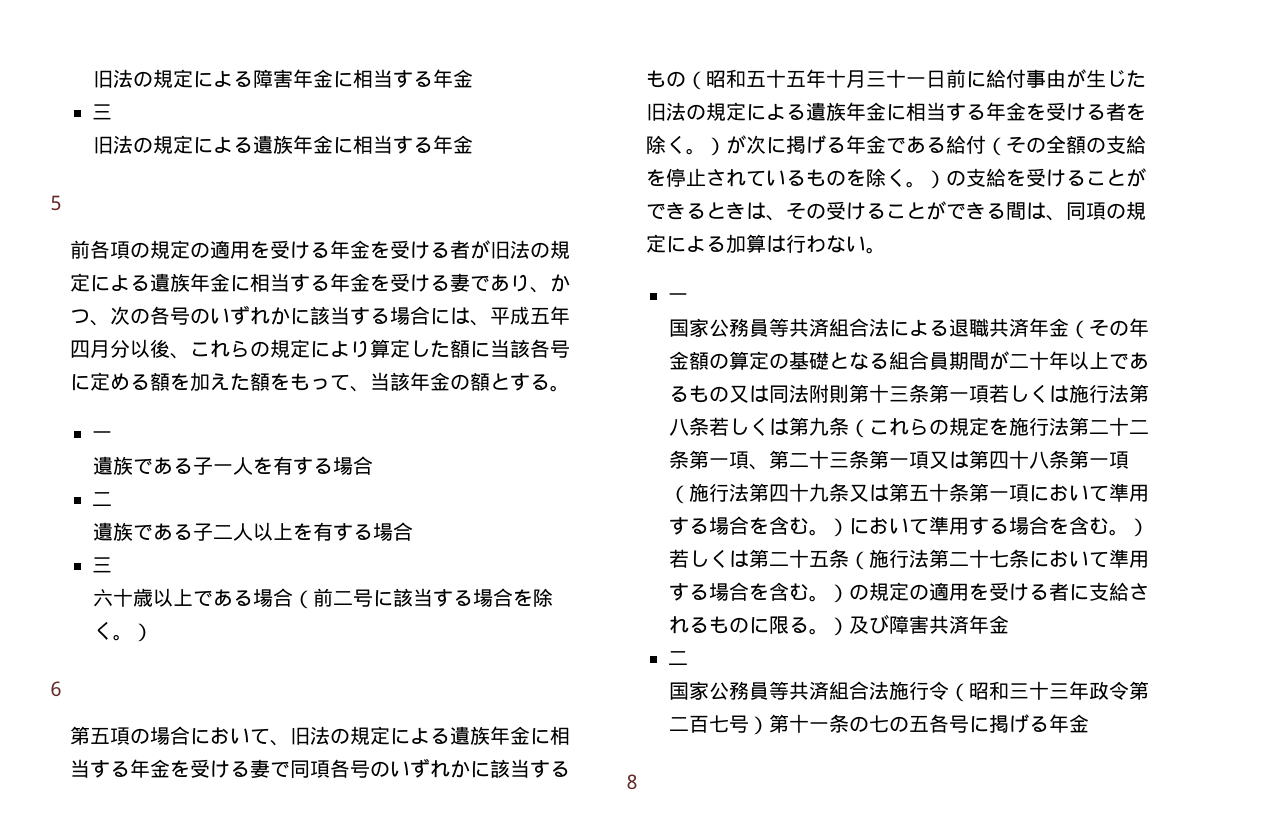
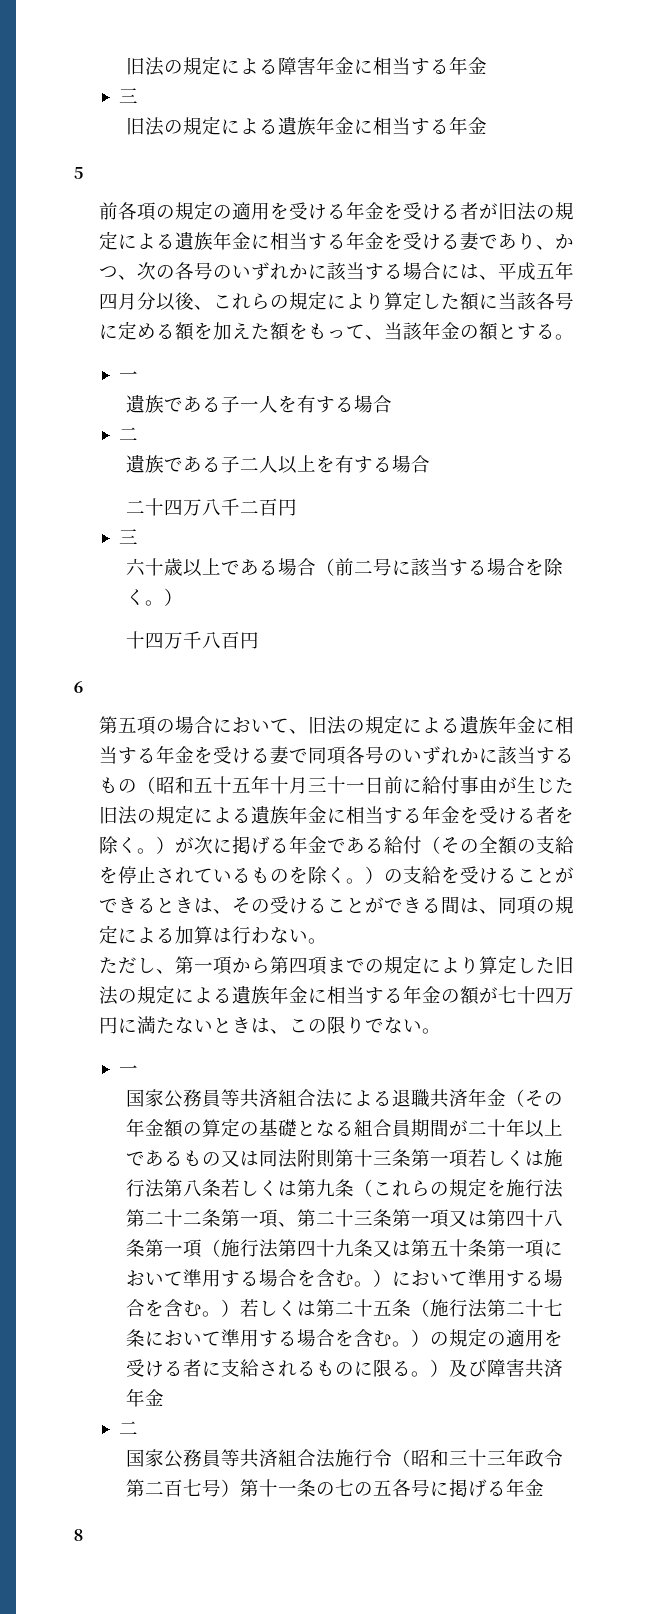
(414, 531) none -> [125,498,297,516] // 二十四万八千二百円
(154, 632) none -> [125,631,259,649] // 十四万千八百円
(886, 250) none -> [98,955,574,975] [98,985,574,1005] [98,1016,441,1034] // ただし、第一項から第四項までの規定により算定した旧法の規定による遺族年金に相当する年金の額が七十四万円に満たないときは、この限りでない。

